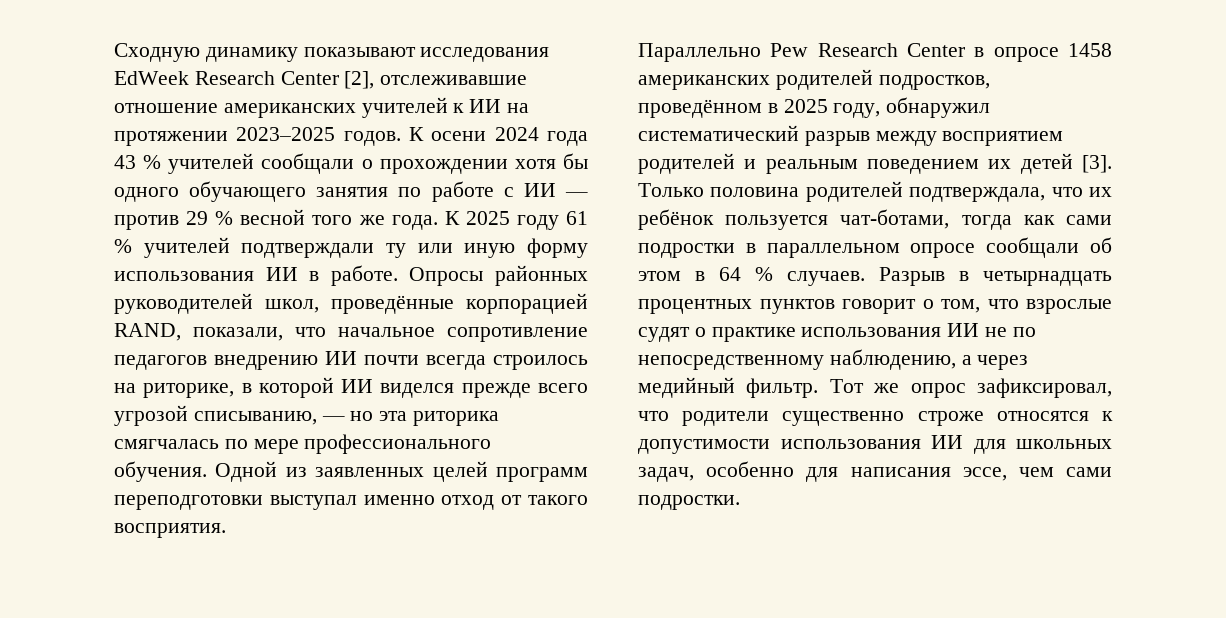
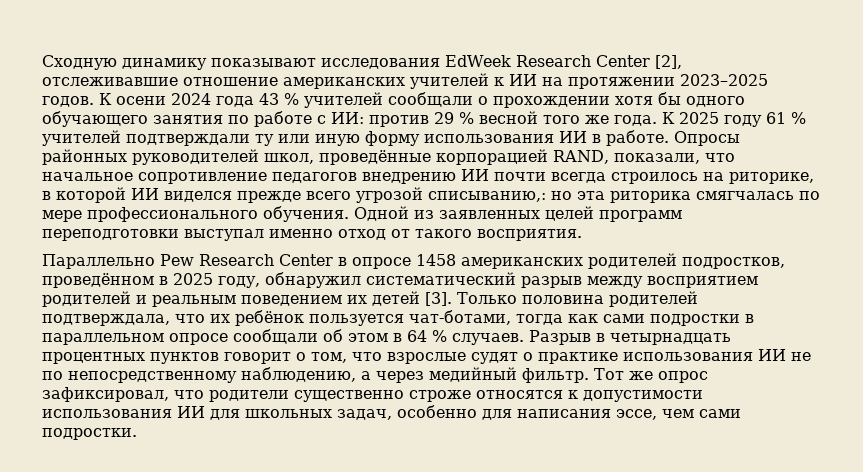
[523,183,589,197] ИИ — -> [331,112,364,124] ИИ:
[193,411,345,425] списыванию, — -> [428,191,546,202] списыванию,:

